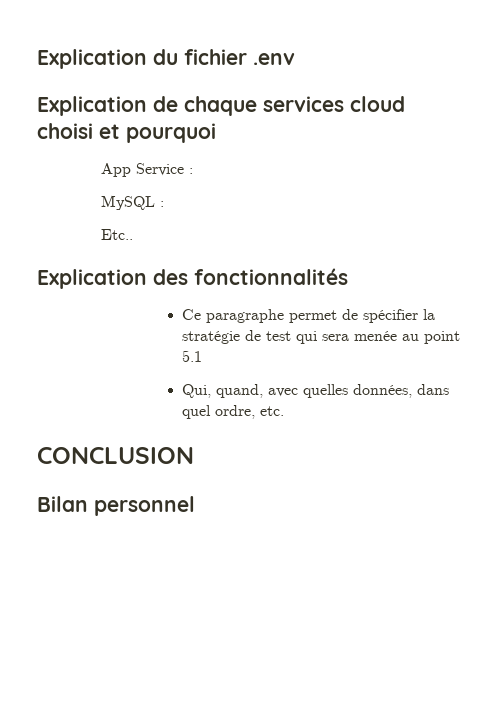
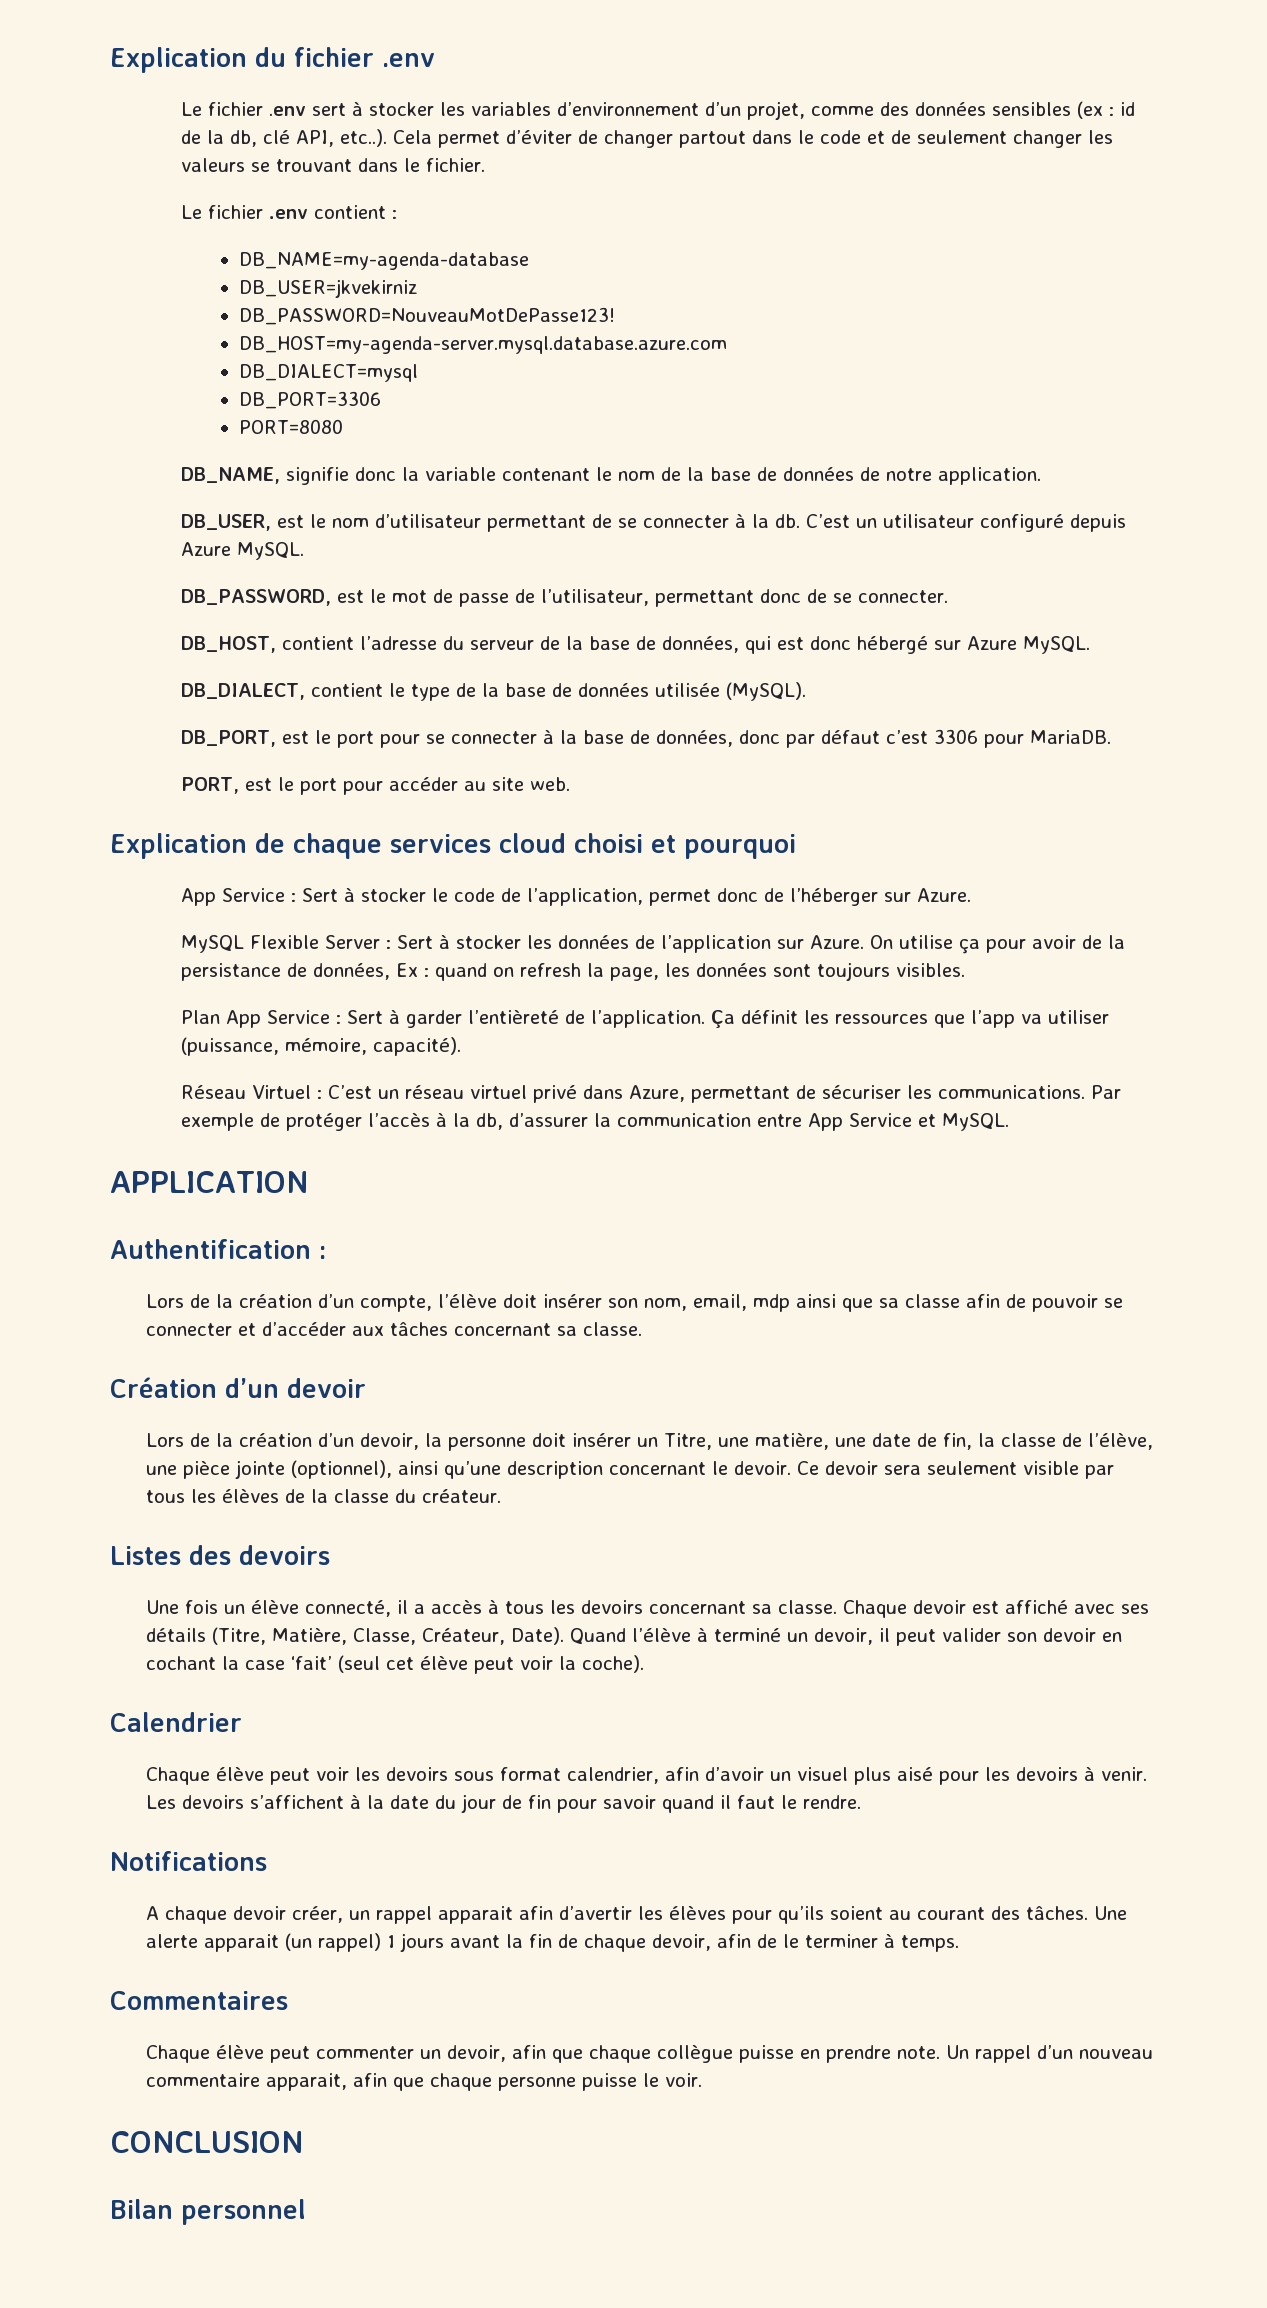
(295, 59) none -> [181,101,1136,120] [181,129,1114,148] [181,158,486,172] [181,205,398,219] [239,252,530,270] [239,279,418,298] [239,307,616,325] [239,336,728,354] [239,364,419,382] [239,391,382,409] [239,419,344,434] [181,467,1042,485] [181,514,1127,532] [181,542,305,560] [181,589,949,607] [181,636,1091,654] [181,682,807,701] [181,729,1112,748] [181,777,571,795] // Le fichier .env sert à stocker les variables d’environnement d’un projet, comme des données sensibles (ex : id de la db, clé API, etc..). Cela permet d’éviter de changer partout dans le code et de seulement changer les valeurs se trouvant dans le fichier. // Le fichier .env contient : // DB_NAME=my-agenda-database // DB_USER=jkvekirniz // DB_PASSWORD=NouveauMotDePasse123! // DB_HOST=my-agenda-server.mysql.database.azure.com // DB_DIALECT=mysql // DB_PORT=3306 // PORT=8080 // DB_NAME, signifie donc la variable contenant le nom de la base de données de notre application. // DB_USER, est le nom d’utilisateur permettant de se connecter à la db. C’est un utilisateur configuré depuis Azure MySQL. // DB_PASSWORD, est le mot de passe de l’utilisateur, permettant donc de se connecter. // DB_HOST, contient l’adresse du serveur de la base de données, qui est donc hébergé sur Azure MySQL. // DB_DIALECT, contient le type de la base de données utilisée (MySQL). // DB_PORT, est le port pour se connecter à la base de données, donc par défaut c’est 3306 pour MariaDB. // PORT, est le port pour accéder au site web.
[100,195,164,210] [100,229,133,240] [37,268,348,289] [182,309,436,323] [182,330,461,344] [182,350,203,362] [182,384,450,398] [182,405,285,419] // MySQL : // Etc.. // Explication des fonctionnalités // Ce paragraphe permet de spécifier la stratégie de test qui sera menée au point 5.1 // Qui, quand, avec quelles données, dans quel ordre, etc. -> [302,888,972,906] [181,935,1126,954] [181,962,966,981] [181,1010,1110,1028] [181,1037,462,1056] [181,1085,1122,1103] [181,1113,1010,1131] [110,1171,308,1193] [110,1239,326,1259] [145,1294,1123,1312] [145,1322,642,1336] [110,1377,366,1398] [145,1433,1153,1451] [145,1460,1114,1479] [145,1489,501,1503] [110,1545,330,1565] [145,1600,1149,1618] [145,1627,1122,1646] [145,1655,644,1674] [110,1712,242,1732] [145,1767,1147,1785] [145,1794,861,1813] [110,1851,267,1871] [145,1906,1127,1924] [145,1933,959,1952] [110,1991,288,2010] [145,2045,1153,2063] [145,2073,702,2091] Sert à stocker le code de l’application, permet donc de l’héberger sur Azure. // MySQL Flexible Server : Sert à stocker les données de l’application sur Azure. On utilise ça pour avoir de la persistance de données, Ex : quand on refresh la page, les données sont toujours visibles. // Plan App Service : Sert à garder l’entièreté de l’application. Ça définit les ressources que l’app va utiliser (puissance, mémoire, capacité). // Réseau Virtuel : C’est un réseau virtuel privé dans Azure, permettant de sécuriser les communications. Par exemple de protéger l’accès à la db, d’assurer la communication entre App Service et MySQL. // APPLICATION // Authentification : // Lors de la création d’un compte, l’élève doit insérer son nom, email, mdp ainsi que sa classe afin de pouvoir se connecter et d’accéder aux tâches concernant sa classe. // Création d’un devoir // Lors de la création d’un devoir, la personne doit insérer un Titre, une matière, une date de fin, la classe de l’élève, une pièce jointe (optionnel), ainsi qu’une description concernant le devoir. Ce devoir sera seulement visible par tous les élèves de la classe du créateur. // Listes des devoirs // Une fois un élève connecté, il a accès à tous les devoirs concernant sa classe. Chaque devoir est affiché avec ses détails (Titre, Matière, Classe, Créateur, Date). Quand l’élève à terminé un devoir, il peut valider son devoir en cochant la case ‘fait’ (seul cet élève peut voir la coche). // Calendrier // Chaque élève peut voir les devoirs sous format calendrier, afin d’avoir un visuel plus aisé pour les devoirs à venir. Les devoirs s’affichent à la date du jour de fin pour savoir quand il faut le rendre. // Notifications // A chaque devoir créer, un rappel apparait afin d’avertir les élèves pour qu’ils soient au courant des tâches. Une alerte apparait (un rappel) 1 jours avant la fin de chaque devoir, afin de le terminer à temps. // Commentaires // Chaque élève peut commenter un devoir, afin que chaque collègue puisse en prendre note. Un rappel d’un nouveau commentaire apparait, afin que chaque personne puisse le voir.

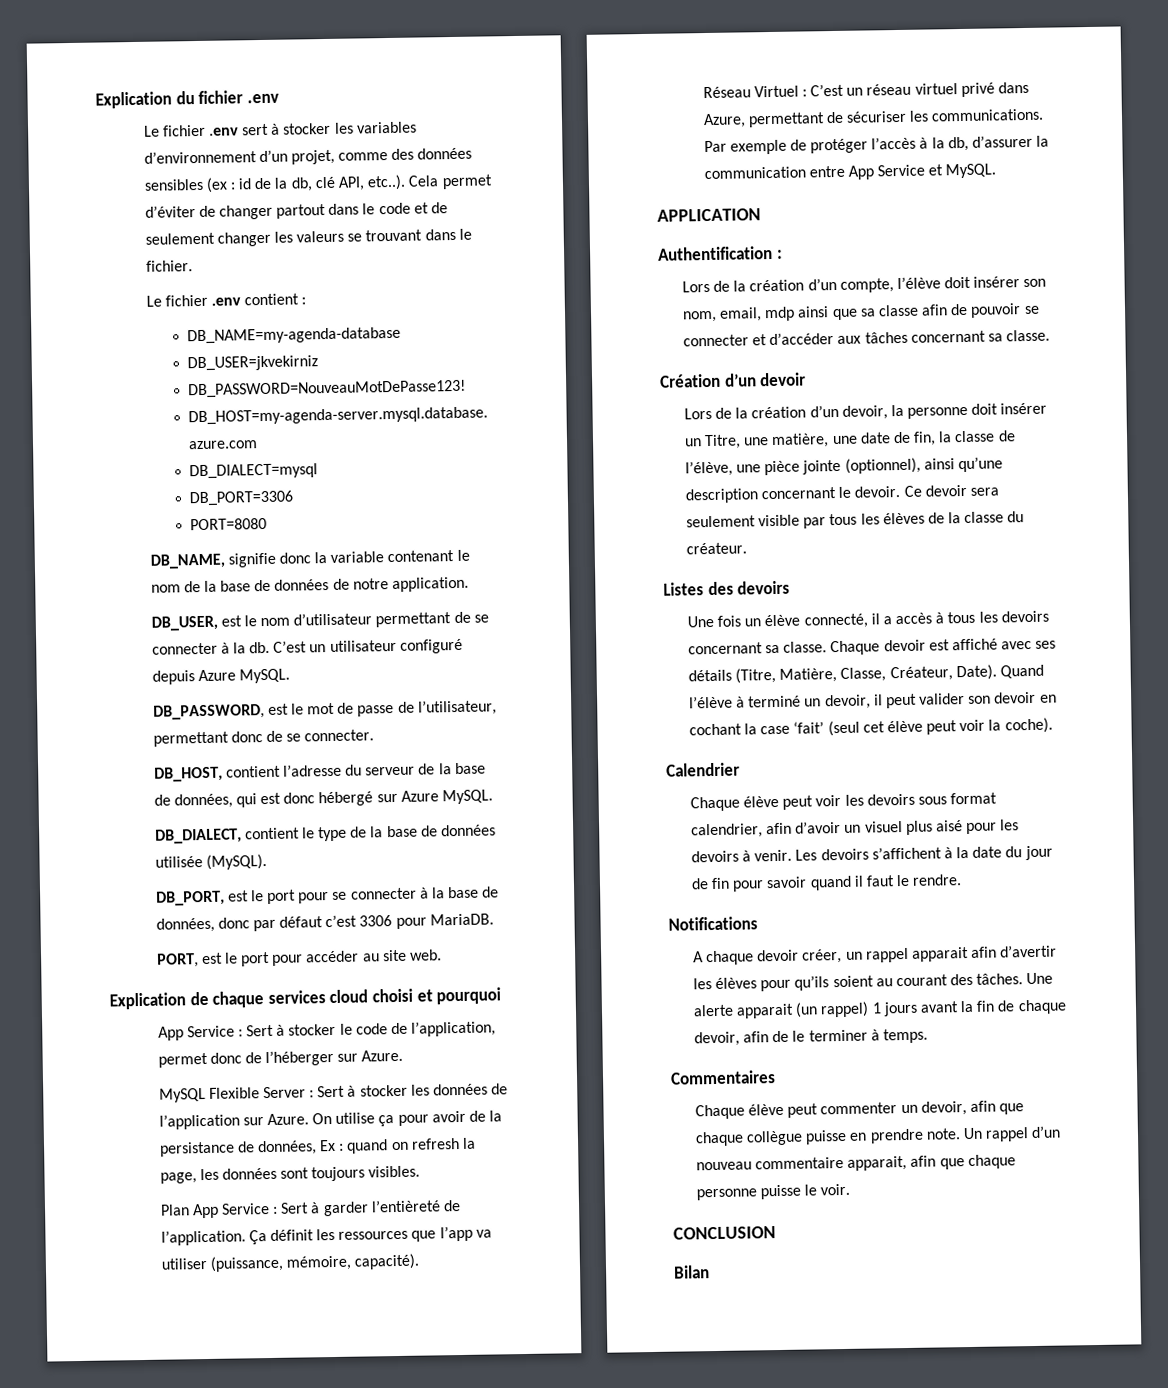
[181,2199,306,2225] personnel -> (710, 1272) none

